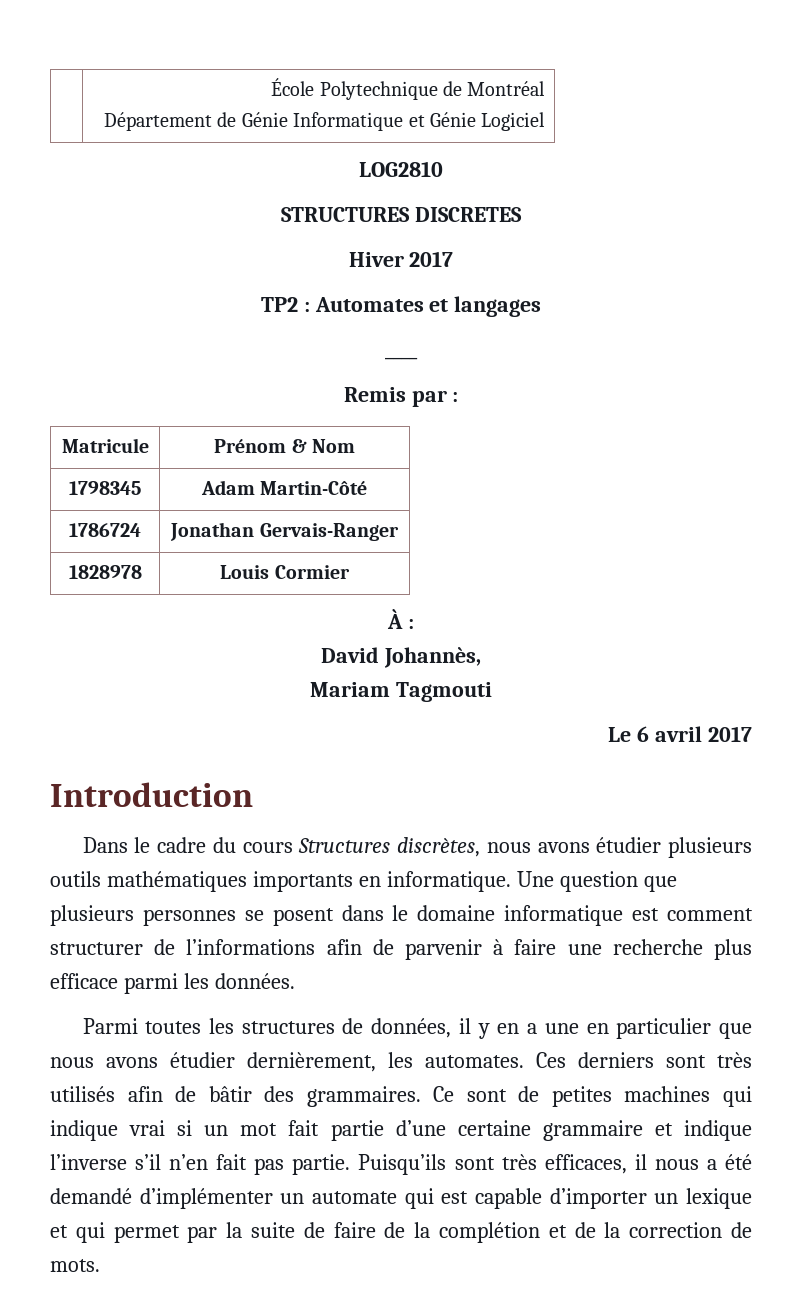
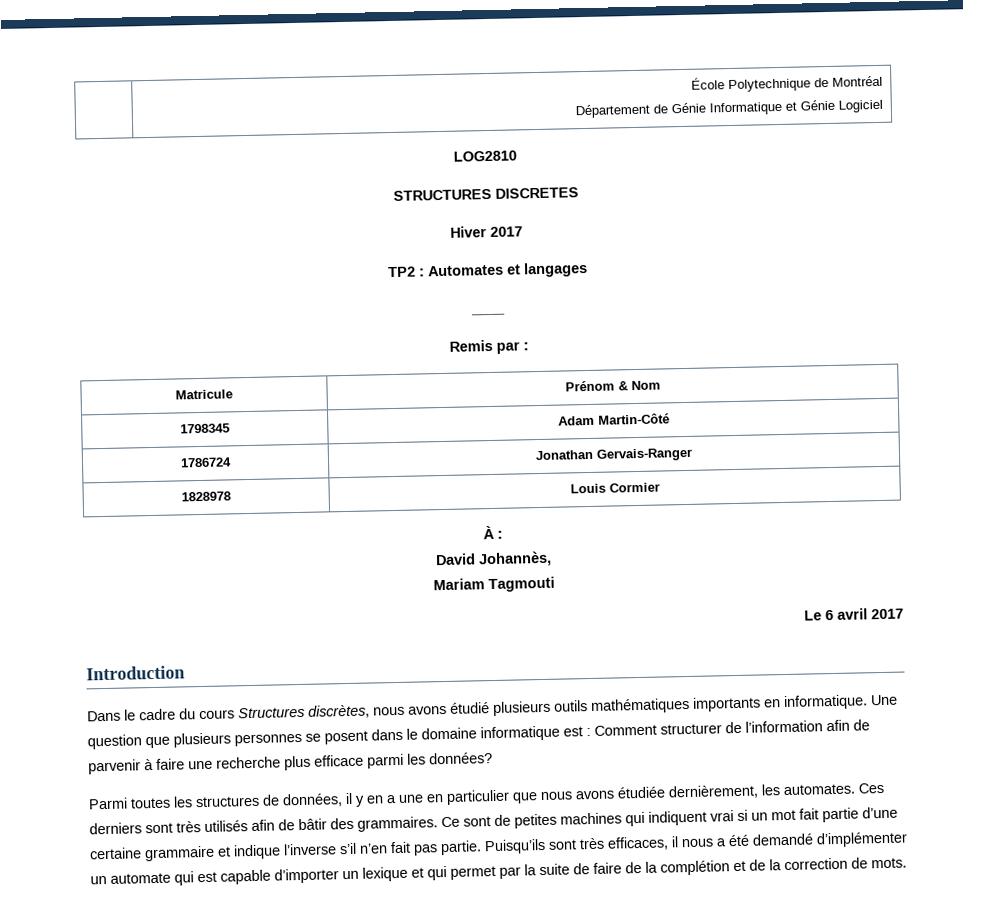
[596,837,662,853] étudier -> [450,702,490,714] étudié
[667,908,754,921] comment -> [586,724,657,737] : Comment
[186,939,316,955] l’informations -> [745,720,823,733] l’information
[214,973,295,989] données. -> [429,752,493,765] données?
[170,1052,235,1068] étudier -> [617,786,666,799] étudiée
[50,1120,118,1141] indique -> [648,810,707,826] indiquent

